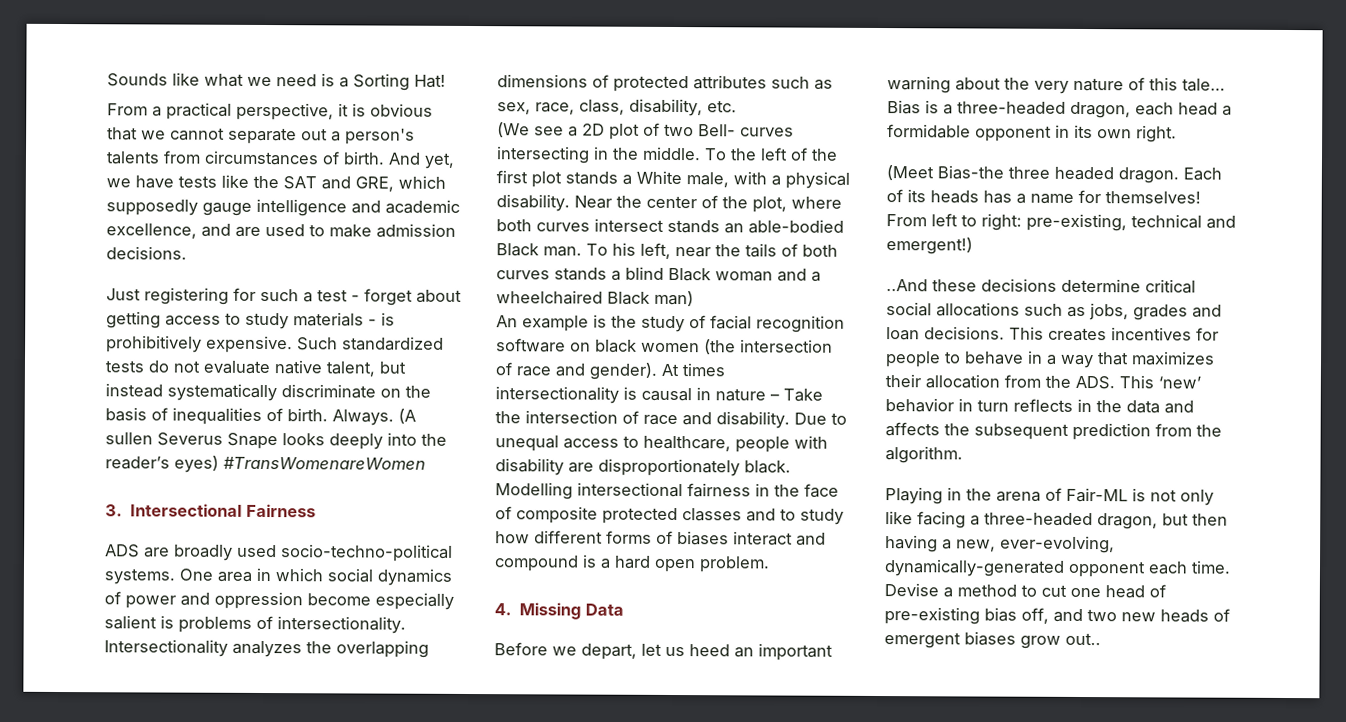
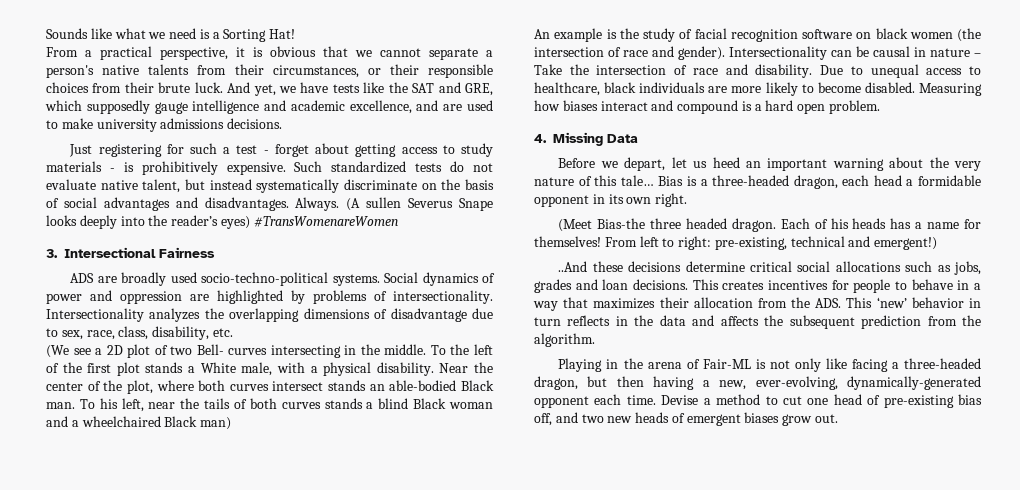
[301,128,328,141] out -> (478, 54) none
(415, 136) none -> [102,65,140,75] native
[204,150,385,166] circumstances of birth. -> [234,64,493,78] [46,82,223,93] their circumstances, or their responsible choices from their brute luck.
[376,223,456,238] admission -> [96,118,225,132] university admissions
[172,407,328,425] inequalities of birth. -> [63,197,289,211] social advantages and disadvantages.
[179,567,373,583] One area in which social -> [384,272,419,283] Social
[307,592,454,610] [104,615,174,630] become especially salient is -> [190,290,305,304] are highlighted by
[613,75,833,93] protected attributes such as -> [390,308,493,322] [46,328,58,337] disadvantage due to
[661,363,725,377] [495,386,637,404] At times intersectionality is -> [729,46,869,60] Intersectionality can be
[735,435,828,453] [495,458,791,477] [495,482,839,500] [495,506,844,525] [495,530,673,544] people with disability are disproportionately black. Modelling intersectional fairness in the face of composite protected classes and to study how different forms of -> [604,82,982,96] [534,100,560,111] black individuals are more likely to become disabled. Measuring how
[907,189,926,203] its -> [830,218,849,229] his
[1065,632,1101,646] out.. -> [815,414,839,423] out.

